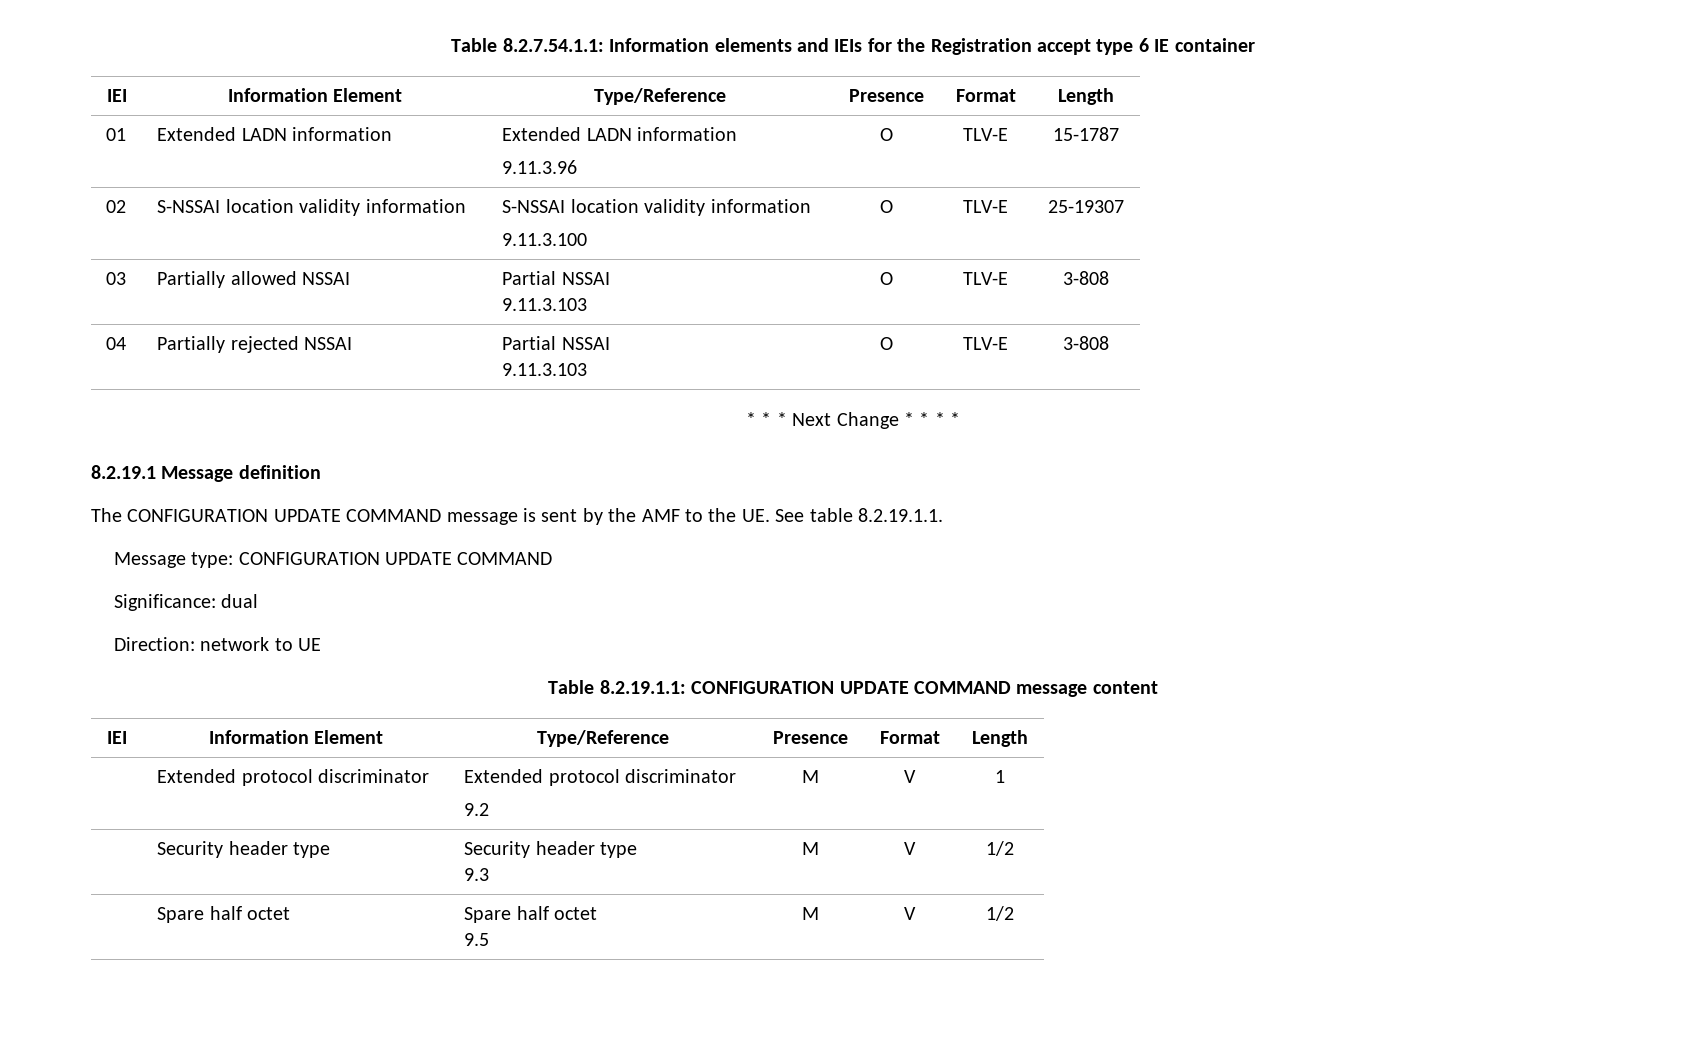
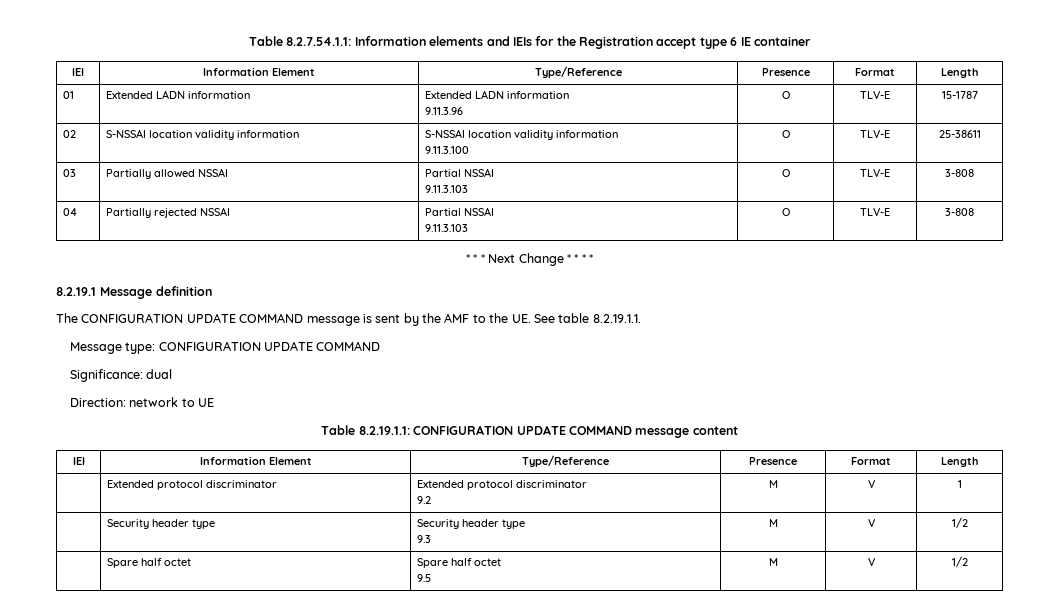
[1047,200,1124,213] 25-19307 -> [938,130,981,138] 25-38611

